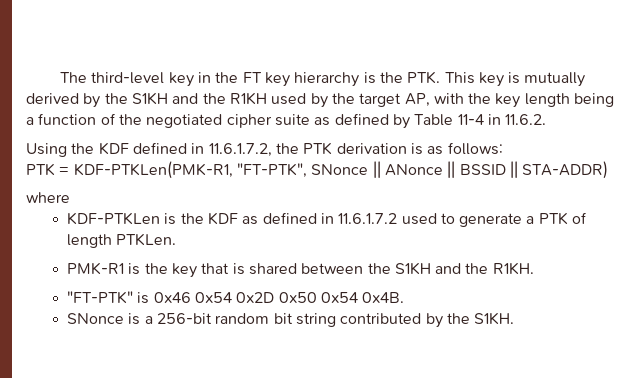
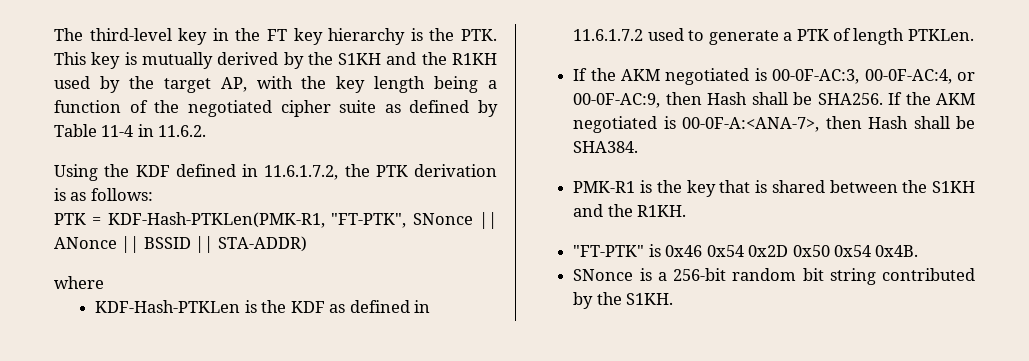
[73,161,233,179] KDF-PTKLen(PMK-R1, -> [107,212,325,228] KDF-Hash-PTKLen(PMK-R1,
[66,212,160,225] KDF-PTKLen -> [95,300,241,313] KDF-Hash-PTKLen
(177, 239) none -> [573,68,975,85] [573,92,976,108] [573,116,976,133] [573,141,639,153] // If the AKM negotiated is 00-0F-AC:3, 00-0F-AC:4, or 00-0F-AC:9, then Hash shall be SHA256. If the AKM negotiated is 00-0F-A:<ANA-7>, then Hash shall be SHA384.

